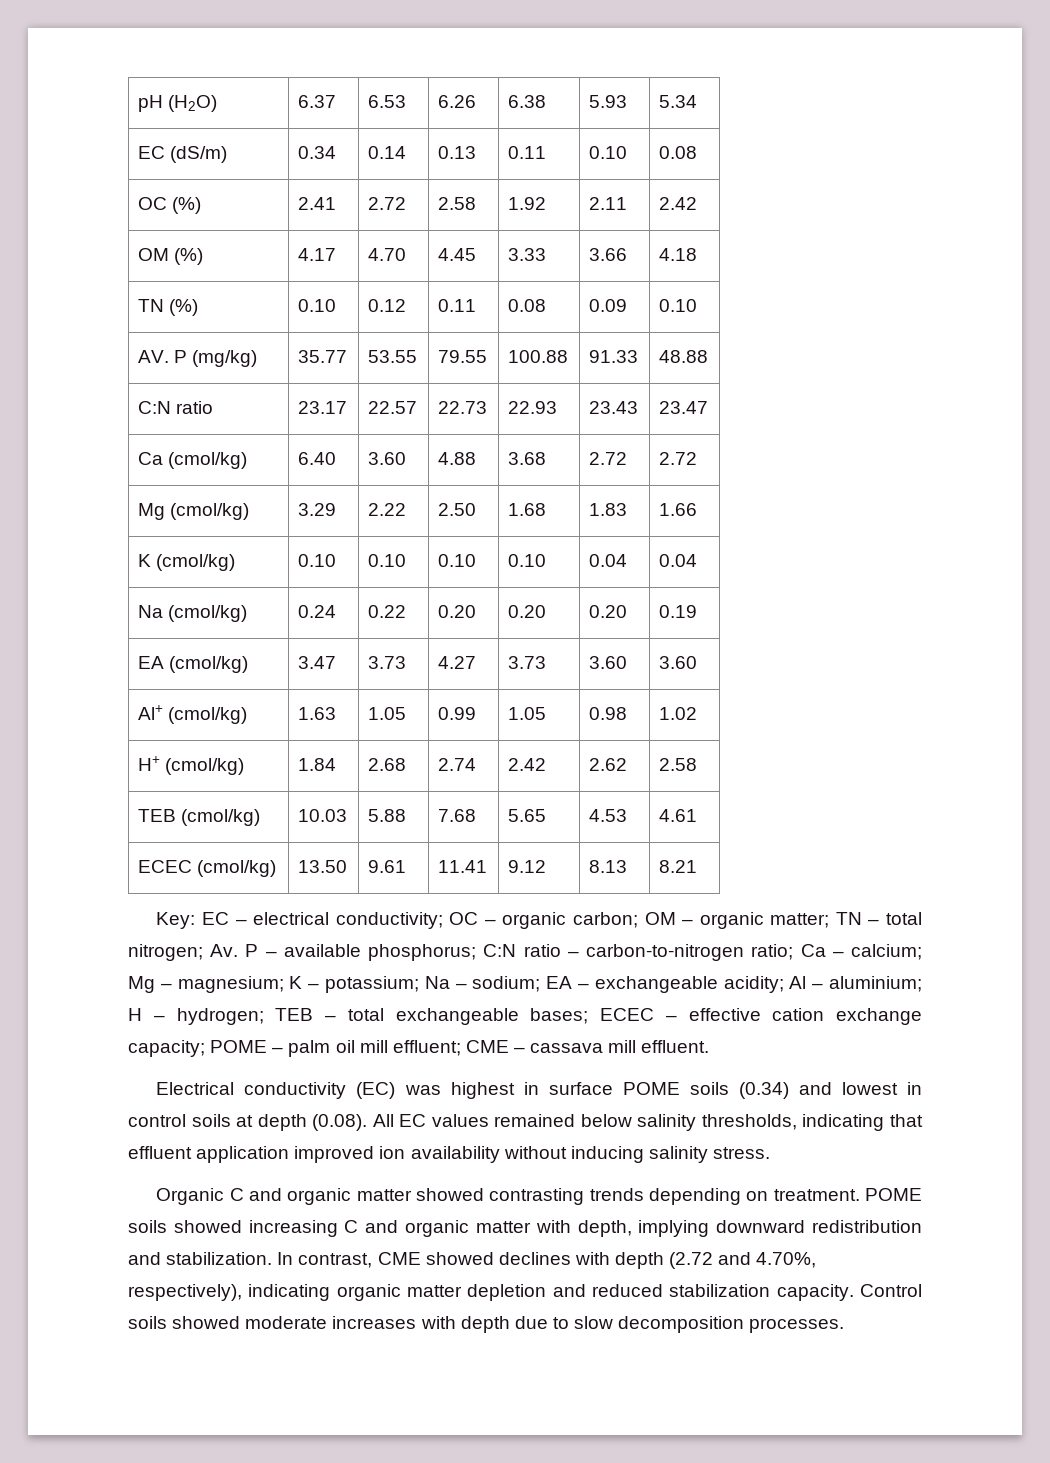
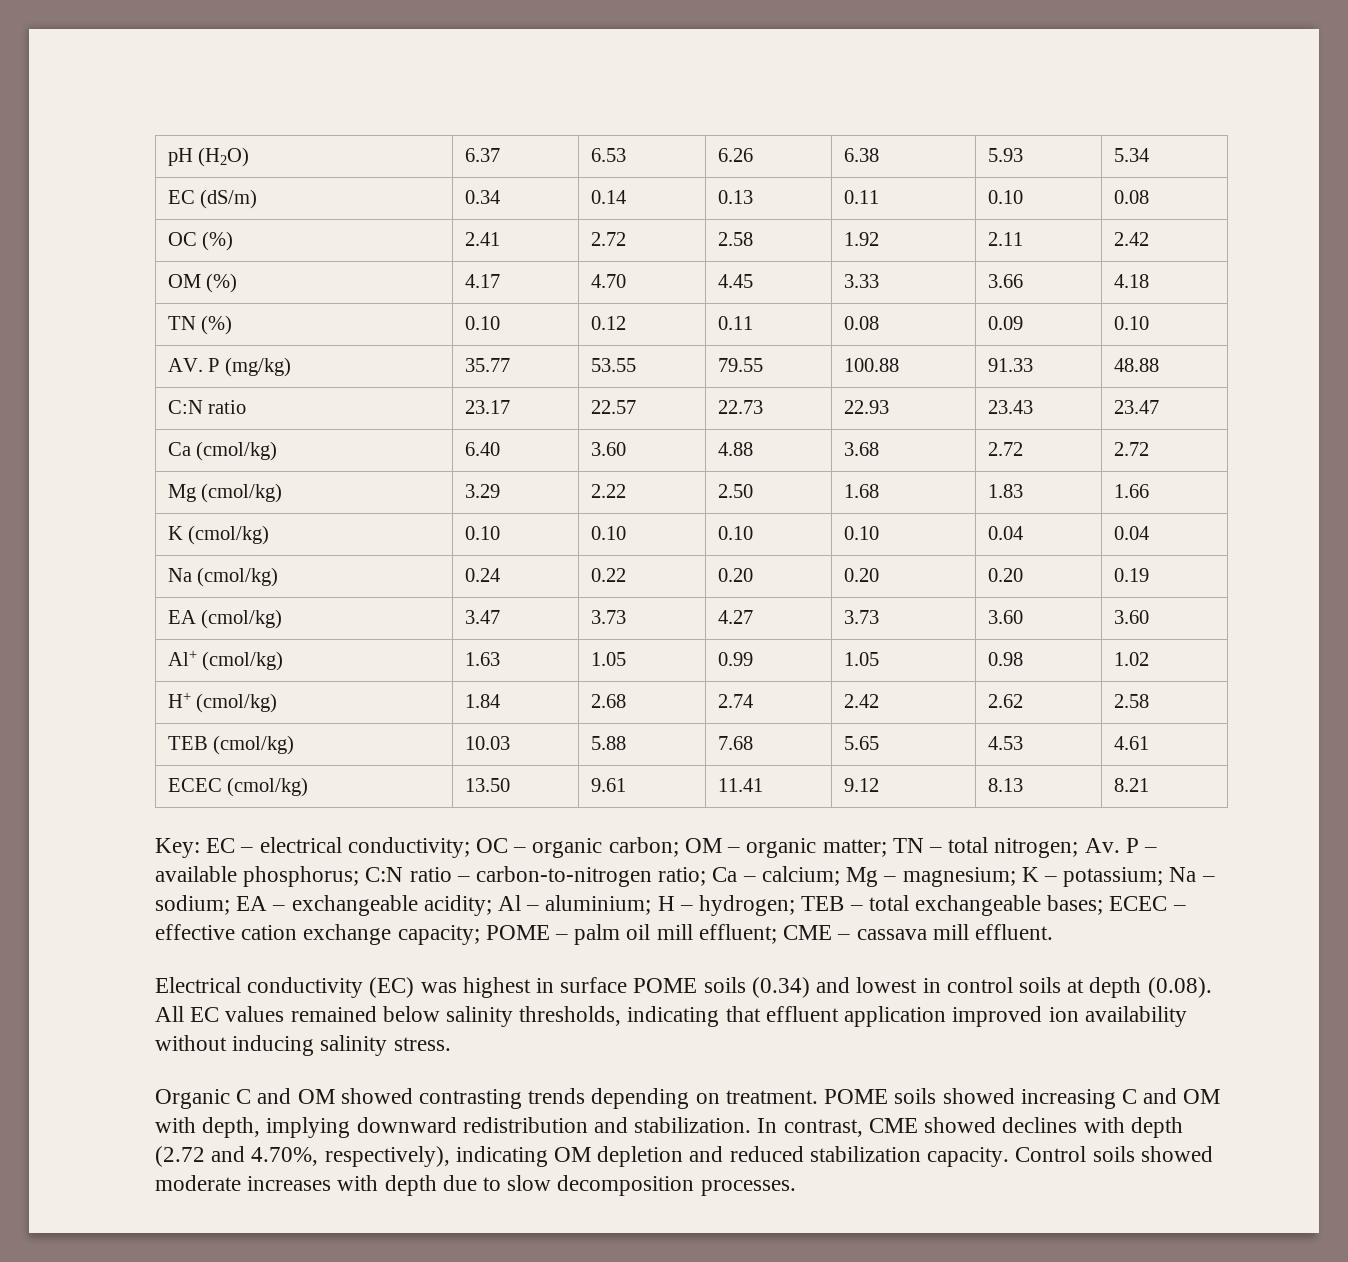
[287,1188,412,1205] organic matter -> [297,1089,335,1104] OM
[405,1220,531,1237] organic matter -> [1183,1089,1221,1104] OM
[336,1284,462,1301] organic matter -> [554,1147,592,1162] OM

